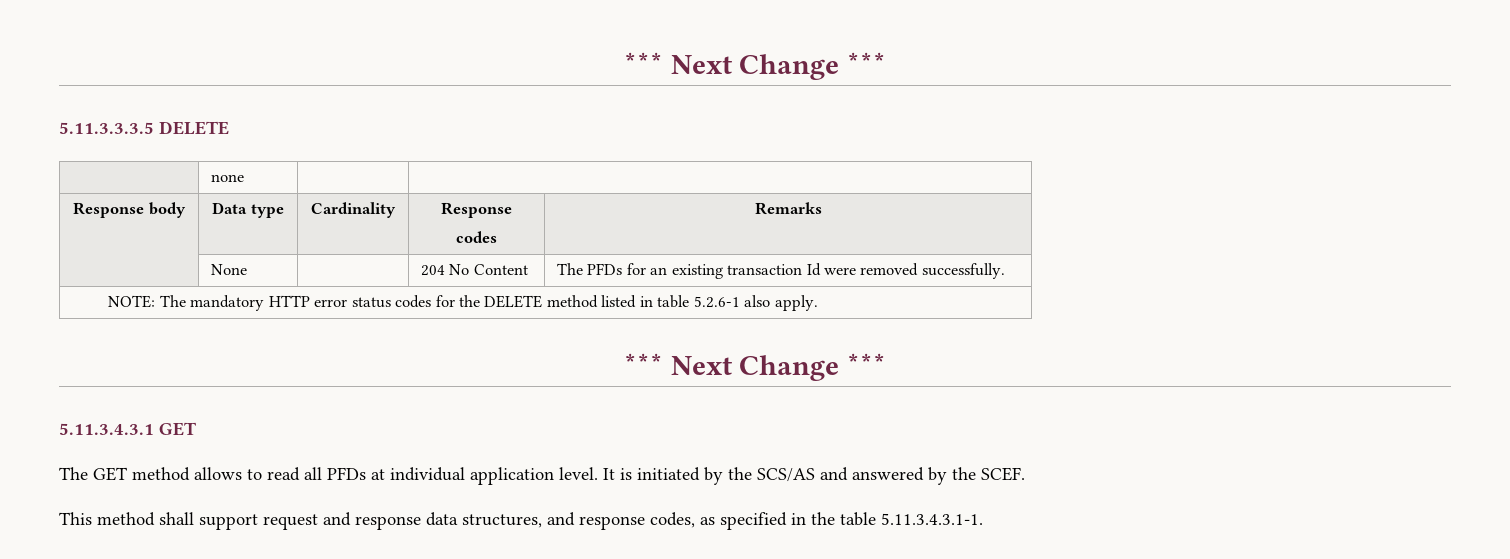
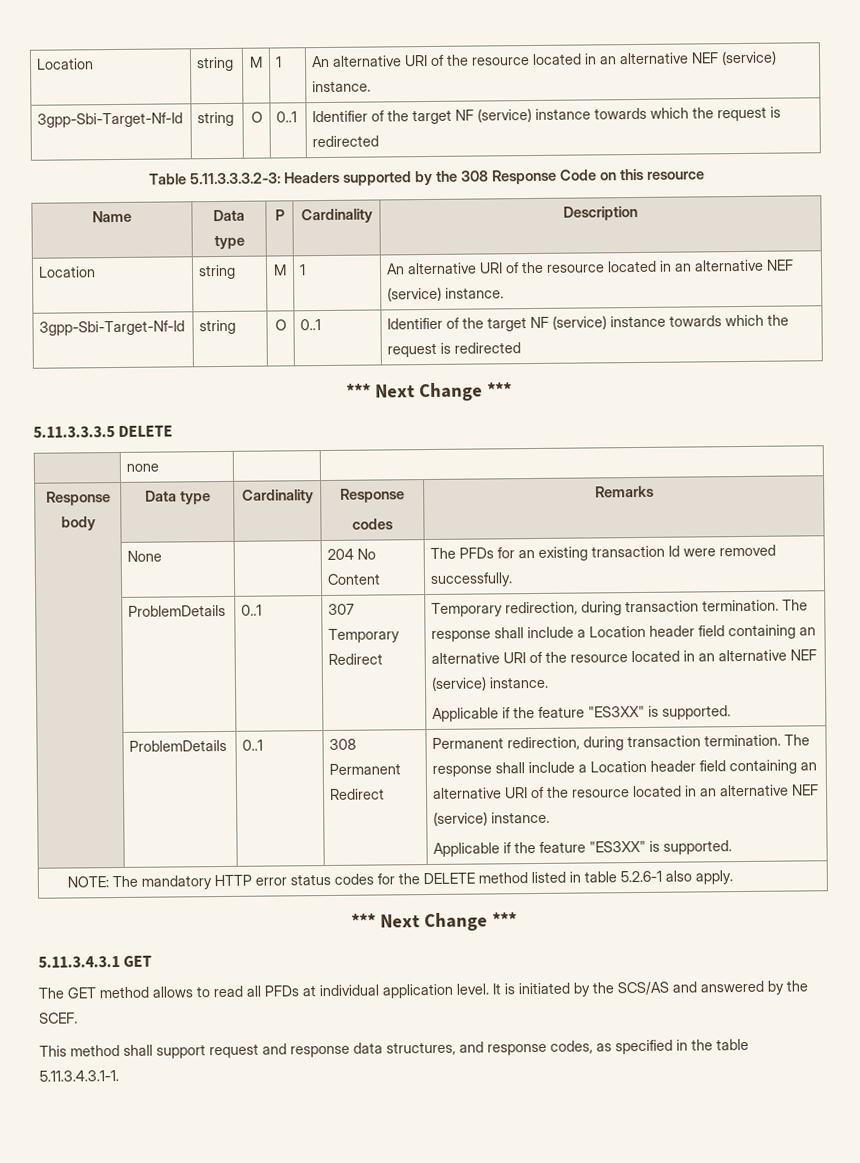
(623, 63) none -> [36,58,95,70] [196,56,235,72] [249,56,263,68] [275,56,283,68] [311,50,778,68] [312,80,372,93] [37,112,184,128] [197,111,235,127] [250,111,263,123] [276,111,298,123] [312,106,782,125] [312,135,380,148] [148,168,705,186] [92,210,132,223] [213,209,245,222] [213,234,245,250] [274,209,285,221] [300,208,373,224] [563,205,638,221] [38,266,97,278] [198,264,237,280] [273,264,287,276] [299,264,307,276] [386,259,795,275] [387,286,505,302] [39,320,186,336] [199,319,237,335] [274,319,287,331] [300,319,322,331] [387,314,790,332] [387,342,522,358] Location | string | M | 1 | An alternative URI of the resource located in an alternative NEF (service) instance. // 3gpp-Sbi-Target-Nf-Id | string | O | 0..1 | Identifier of the target NF (service) instance towards which the request is redirected // Table 5.11.3.3.3.2-3: Headers supported by the 308 Response Code on this resource // Name | Data type | P | Cardinality | Description // Location | string | M | 1 | An alternative URI of the resource located in an alternative NEF (service) instance. // 3gpp-Sbi-Target-Nf-Id | string | O | 0..1 | Identifier of the target NF (service) instance towards which the request is redirected //
(1005, 271) none -> [128,604,227,617] [241,604,263,616] [328,603,356,615] [328,628,401,643] [328,653,384,665] [431,599,809,617] [431,624,817,642] [431,649,818,664] [431,676,550,691] [432,705,732,722] [129,739,228,752] [242,739,264,751] [329,738,357,750] [329,763,402,775] [329,788,386,800] [432,734,811,751] [432,759,818,777] [432,784,820,799] [433,811,551,826] [433,840,733,857] // | ProblemDetails | 0..1 | 307 Temporary Redirect | Temporary redirection, during transaction termination. The response shall include a Location header field containing an alternative URI of the resource located in an alternative NEF (service) instance. // Applicable if the feature "ES3XX" is supported. // | ProblemDetails | 0..1 | 308 Permanent Redirect | Permanent redirection, during transaction termination. The response shall include a Location header field containing an alternative URI of the resource located in an alternative NEF (service) instance. // Applicable if the feature "ES3XX" is supported.

